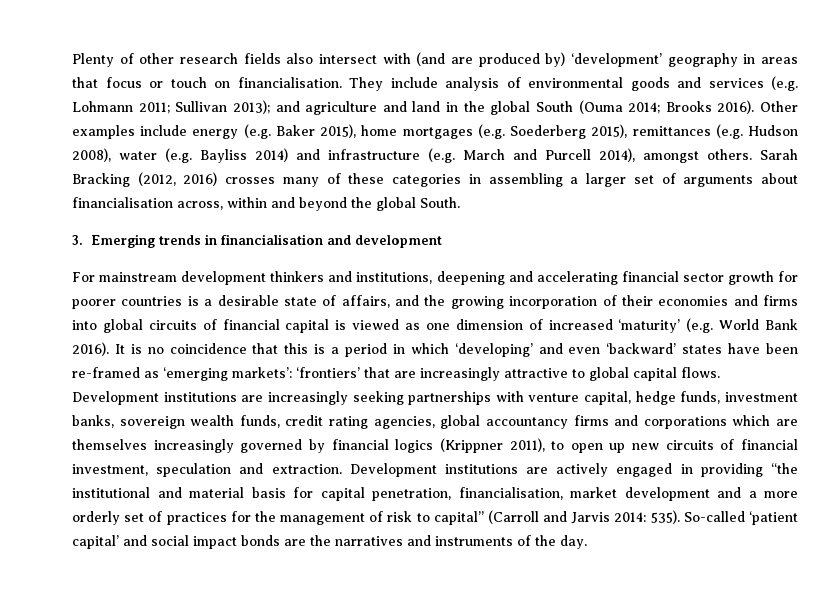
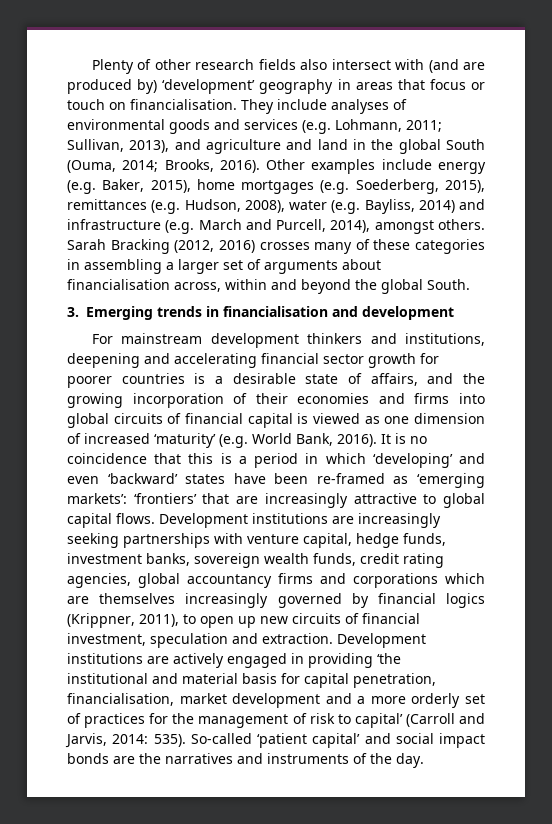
[445,77,499,91] analysis -> [331,99,389,114] analyses
[72,100,270,114] Lohmann 2011; Sullivan 2013); -> [335,119,442,132] [67,139,170,153] Lohmann, 2011; Sullivan, 2013),
[578,100,712,114] (Ouma 2014; Brooks -> [67,159,214,173] (Ouma, 2014; Brooks,
[275,125,315,136] Baker -> [102,179,145,192] Baker,
[510,125,587,139] Soederberg -> [355,179,439,194] Soederberg,
[748,125,799,136] Hudson -> [184,199,241,212] Hudson,
[200,149,247,163] Bayliss -> [364,199,415,214] Bayliss,
[545,149,591,160] Purcell -> [276,219,327,232] Purcell,
[765,319,798,330] Bank -> [296,433,333,446] Bank,
[439,438,503,453] (Krippner -> [67,613,135,628] (Krippner,
[770,463,798,474] “the -> [377,653,401,664] ‘the
[433,511,484,525] capital” -> [354,713,403,728] capital’
[571,512,611,524] Jarvis -> [65,733,107,748] Jarvis,

